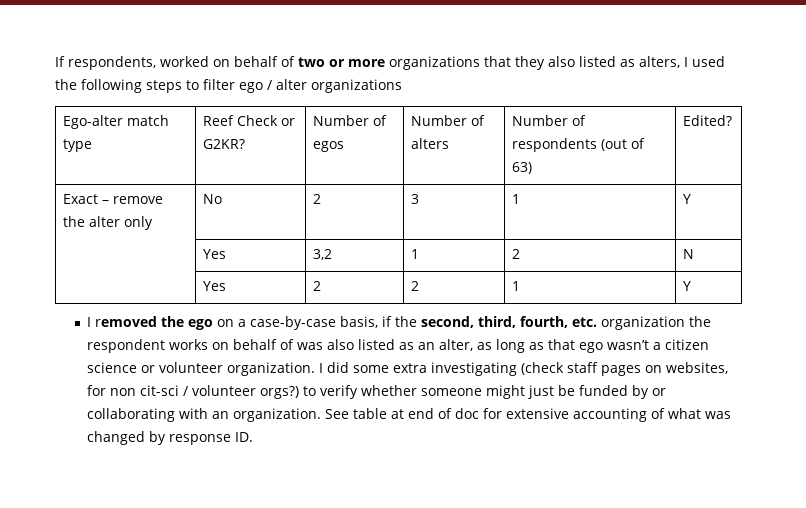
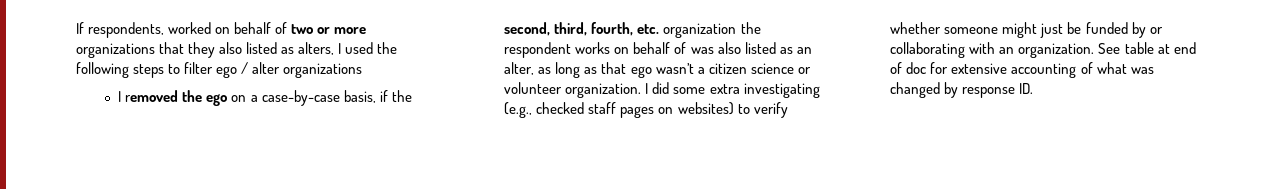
[63,115,170,129] [63,139,93,152] [203,115,296,126] [203,139,246,149] [313,115,388,126] [313,141,345,152] [411,115,486,126] [411,138,450,149] [512,115,587,126] [512,138,646,152] [512,162,533,174] [683,115,733,126] [63,194,164,204] [63,216,154,230] [203,194,223,204] [313,194,322,204] [411,194,420,204] [512,194,521,204] [683,194,692,204] [203,249,227,259] [313,249,333,260] [411,249,420,259] [512,249,521,259] [683,249,695,259] [203,281,227,291] [313,281,322,291] [411,281,420,291] [512,281,521,291] [683,281,692,291] // Ego-alter match type | Reef Check or G2KR? | Number of egos | Number of alters | Number of respondents (out of 63) | Edited? // Exact – remove the alter only | No | 2 | 3 | 1 | Y // | Yes | 3,2 | 1 | 2 | N // | Yes | 2 | 2 | 1 | Y -> (363, 70) none
[520,362,564,375] (check -> [504,102,585,118] (e.g., checked
[665,362,728,374] [86,385,299,399] websites, for non cit-sci / volunteer orgs?) -> [677,102,734,115] websites)

